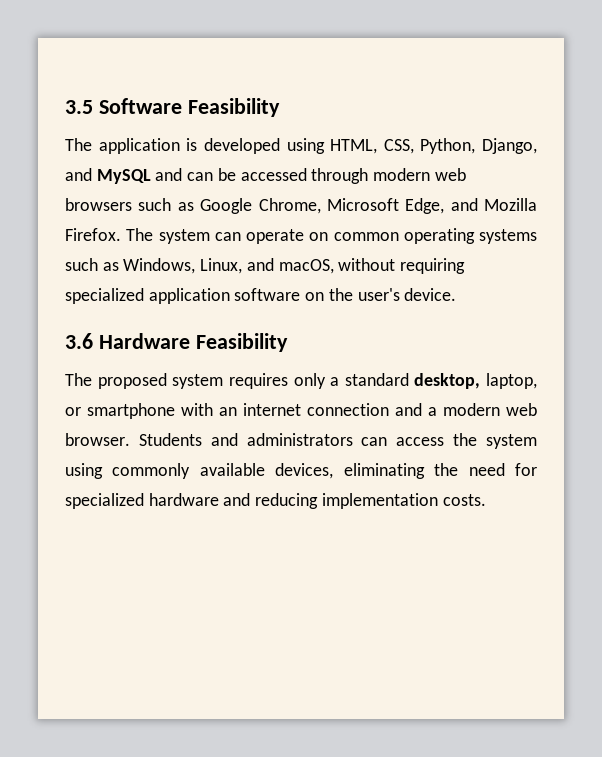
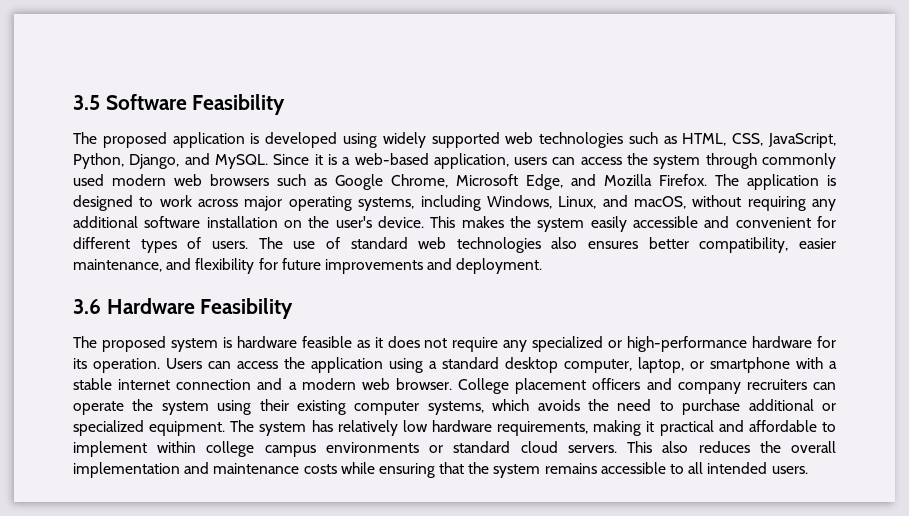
(92, 144) none -> [102,132,167,148] proposed
(325, 146) none -> [382,132,677,148] widely supported web technologies such as
(414, 146) none -> [768,133,837,148] JavaScript,
[96,168,369,184] MySQL and can be accessed through -> [214,153,836,169] [73,174,104,186] MySQL. Since it is a web-based application, users can access the system through commonly used
[158,228,537,244] [65,258,119,271] system can operate on common operating systems such as -> [747,174,836,190] [73,195,481,211] application is designed to work across major operating systems, including
[65,288,301,304] specialized application software -> [812,199,837,211] [73,216,278,228] any additional software installation
(457, 294) none -> [430,216,836,232] [73,237,836,253] [73,258,543,274] This makes the system easily accessible and convenient for different types of users. The use of standard web technologies also ensures better compatibility, easier maintenance, and flexibility for future improvements and deployment.
[228,373,481,389] requires only a standard desktop, -> [222,336,836,352] [73,357,632,373] is hardware feasible as it does not require any specialized or high-performance hardware for its operation. Users can access the application using a standard desktop computer,
[219,407,237,416] an -> [829,361,837,369] [73,378,112,390] a stable
[138,433,537,449] [65,463,537,479] [65,493,486,509] Students and administrators can access the system using commonly available devices, eliminating the need for specialized hardware and reducing implementation costs. -> [458,378,836,394] [73,399,836,415] [73,420,836,436] [73,441,837,457] [73,462,808,478] College placement officers and company recruiters can operate the system using their existing computer systems, which avoids the need to purchase additional or specialized equipment. The system has relatively low hardware requirements, making it practical and affordable to implement within college campus environments or standard cloud servers. This also reduces the overall implementation and maintenance costs while ensuring that the system remains accessible to all intended users.

